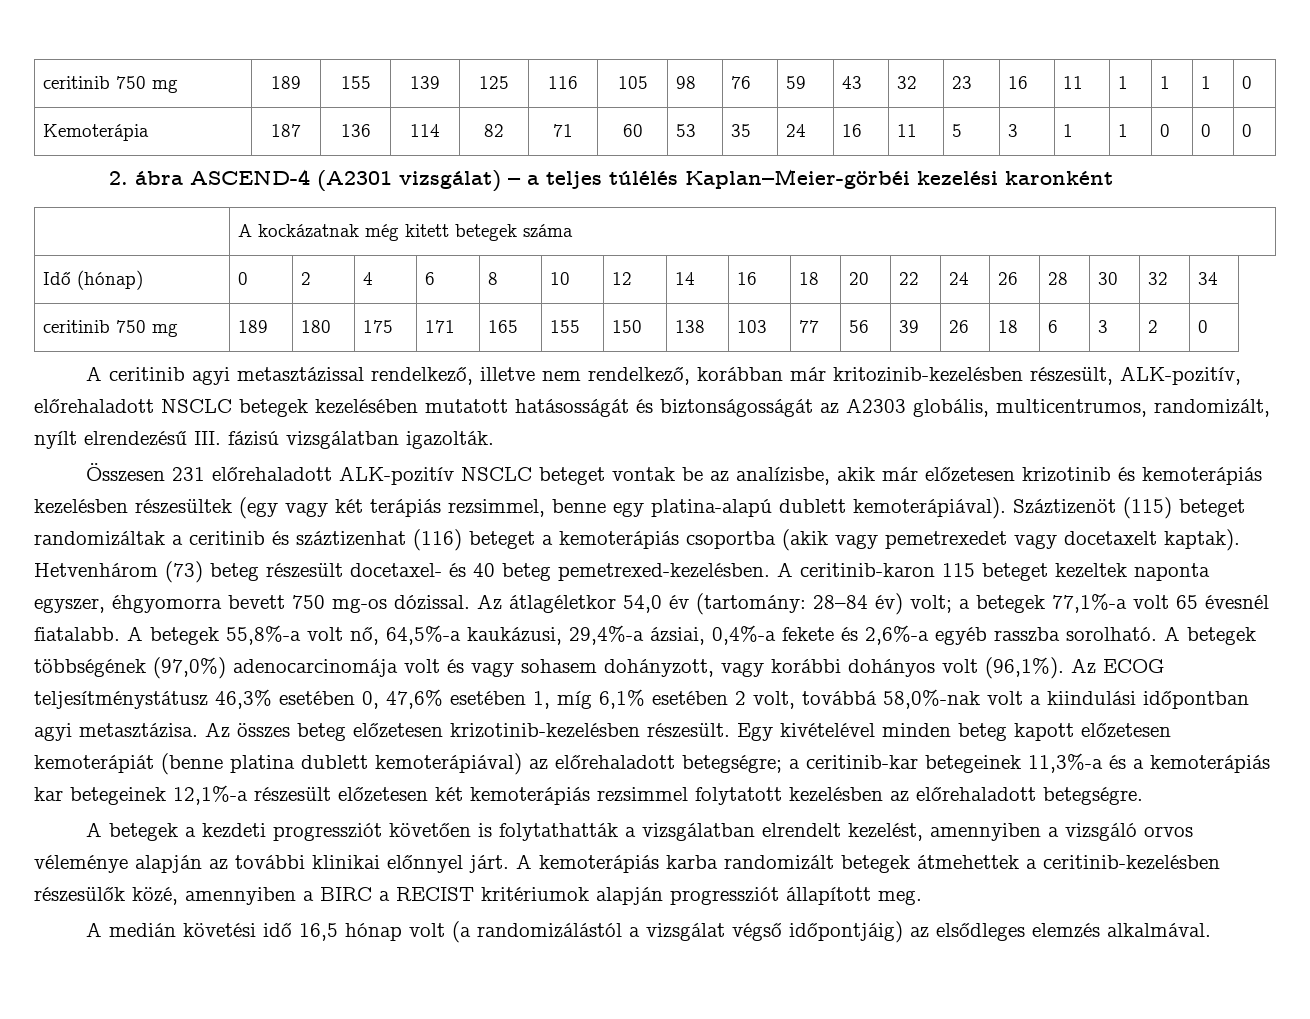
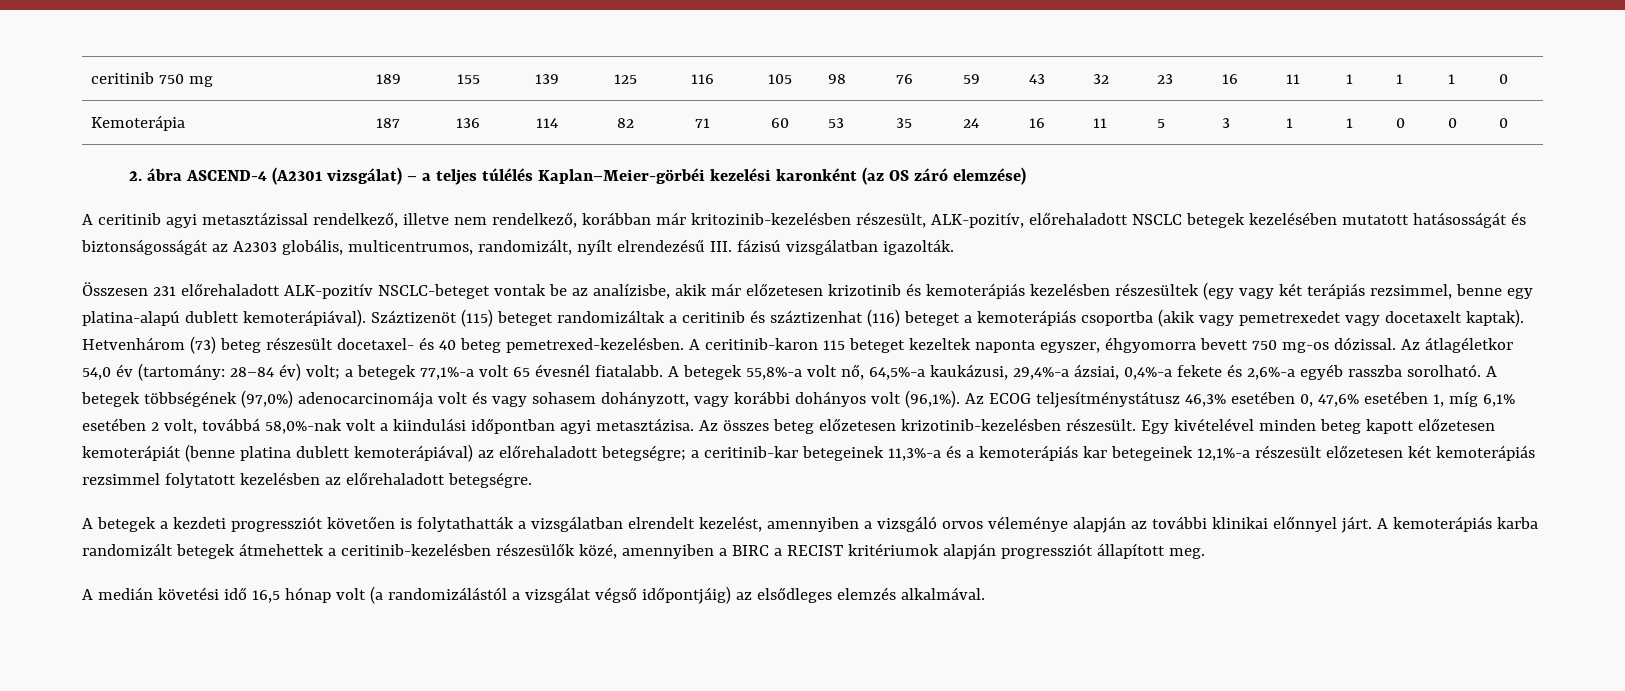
[238,224,574,241] [43,270,144,290] [238,272,249,285] [301,272,312,285] [363,272,374,285] [425,272,436,285] [488,272,499,285] [550,272,571,285] [612,272,633,285] [675,272,696,285] [737,272,758,285] [799,272,820,285] [849,272,870,285] [899,272,920,285] [949,272,970,285] [998,272,1019,285] [1048,272,1069,285] [1098,272,1119,285] [1148,272,1169,285] [1198,272,1219,285] [43,320,179,337] [238,320,269,333] [301,320,332,333] [363,320,394,333] [425,320,456,333] [488,320,519,333] [550,320,581,333] [612,320,643,333] [675,320,706,333] [737,320,768,333] [799,320,820,333] [849,320,870,333] [899,320,920,333] [949,320,970,333] [998,320,1019,333] [1048,320,1059,333] [1098,320,1109,333] [1148,320,1159,333] [1198,320,1209,333] // | A kockázatnak még kitett betegek száma // Idő (hónap) | 0 | 2 | 4 | 6 | 8 | 10 | 12 | 14 | 16 | 18 | 20 | 22 | 24 | 26 | 28 | 30 | 32 | 34 // ceritinib 750 mg | 189 | 180 | 175 | 171 | 165 | 155 | 150 | 138 | 103 | 77 | 56 | 39 | 26 | 18 | 6 | 3 | 2 | 0 -> [862,167,1027,185] (az OS záró elemzése)
[461,467,606,485] NSCLC beteget -> [377,284,490,299] NSCLC-beteget

